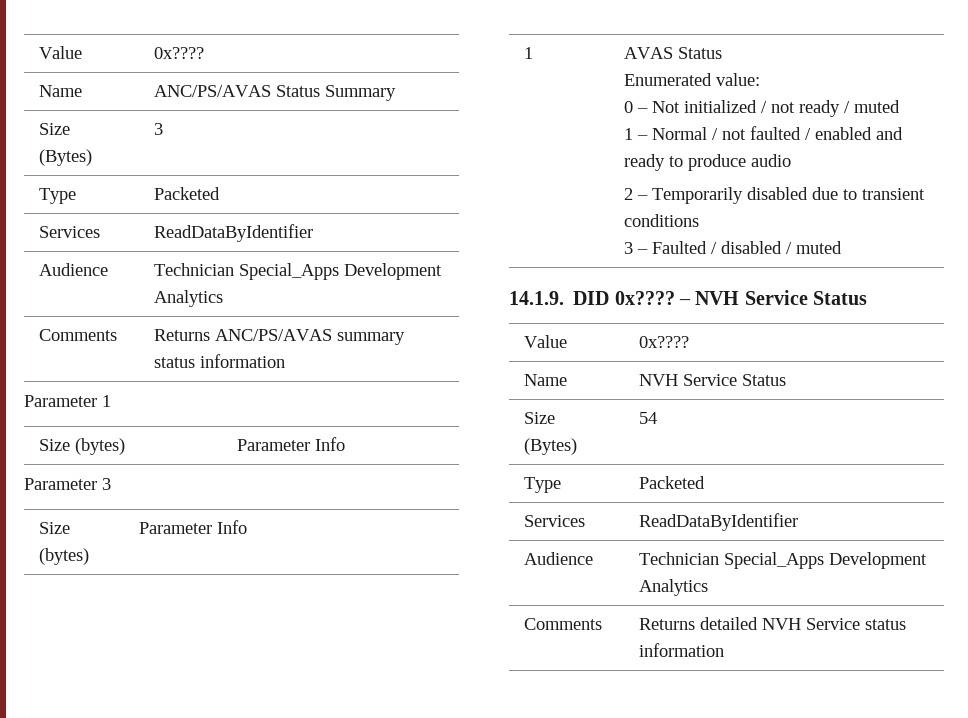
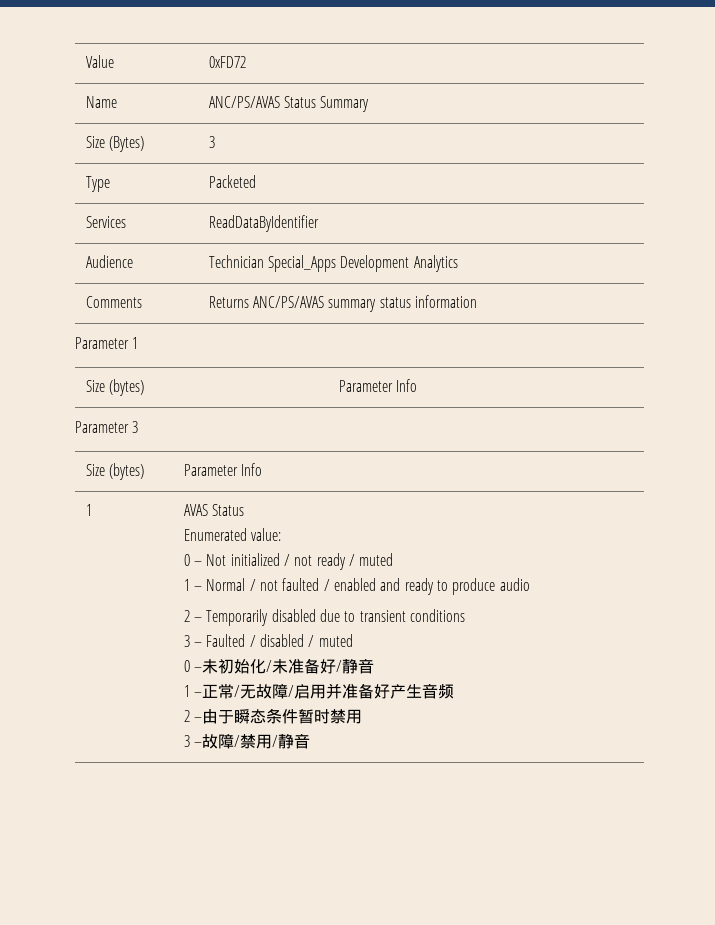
[38,46,82,59] [153,47,204,59] Value | 0x???? -> [85,55,114,68] [208,56,246,68] Value | 0xFD72
[509,290,868,305] [523,335,567,348] [638,336,689,348] [523,374,567,386] [638,374,786,386] [523,412,555,424] [523,438,577,455] [638,412,657,424] [523,477,561,493] [638,476,705,489] [523,515,585,527] [638,513,798,531] [523,552,593,565] [638,552,927,569] [638,579,708,596] [523,618,602,630] [638,617,906,630] [638,643,724,657] // 14.1.9. DID 0x???? – NVH Service Status // Value | 0x???? // Name | NVH Service Status // Size (Bytes) | 54 // Type | Packeted // Services | ReadDataByIdentifier // Audience | Technician Special_Apps Development Analytics // Comments | Returns detailed NVH Service status information -> [183,658,375,674] [183,683,455,699] [183,708,363,724] [183,733,311,749] // 0 –未初始化/未准备好/静音 // 1 –正常/无故障/启用并准备好产生音频 // 2 –由于瞬态条件暂时禁用 // 3 –故障/禁用/静音

